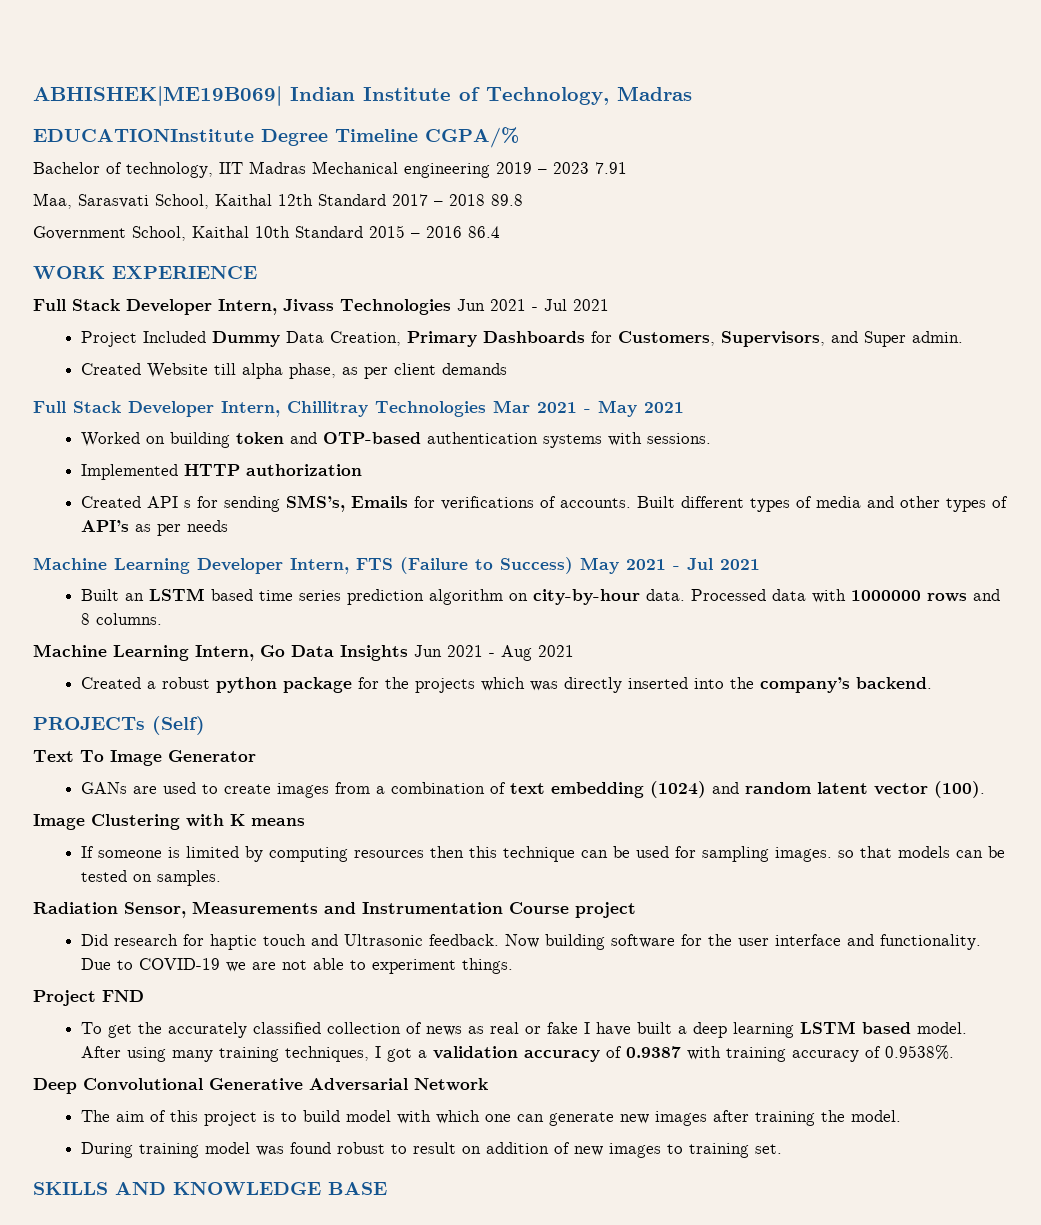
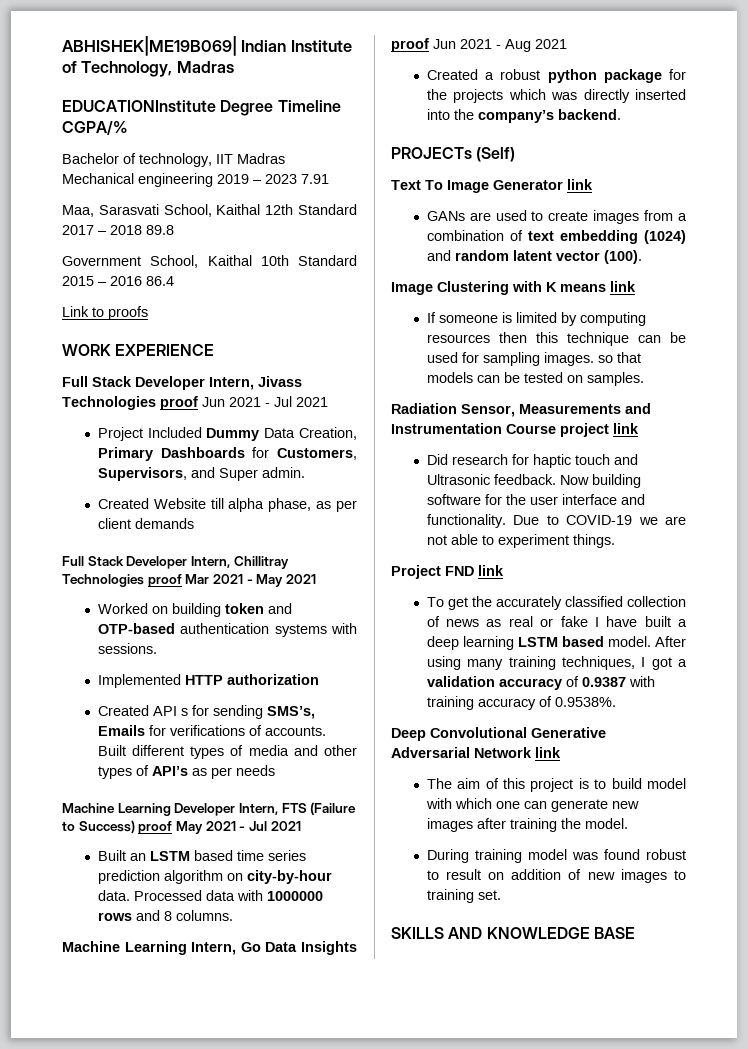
(500, 232) none -> [62,306,148,320] // Link to proofs
(451, 307) none -> [160,396,198,410] proof
(486, 409) none -> [147,574,182,587] proof
(573, 565) none -> [138,821,173,834] proof
(408, 653) none -> [391,38,429,52] proof
(256, 756) none -> [567,179,593,190] link
(305, 822) none -> [610,281,636,292] link
(636, 910) none -> [613,423,639,434] link
(144, 996) none -> [478,565,504,576] link
(488, 1084) none -> [535,747,561,758] link

